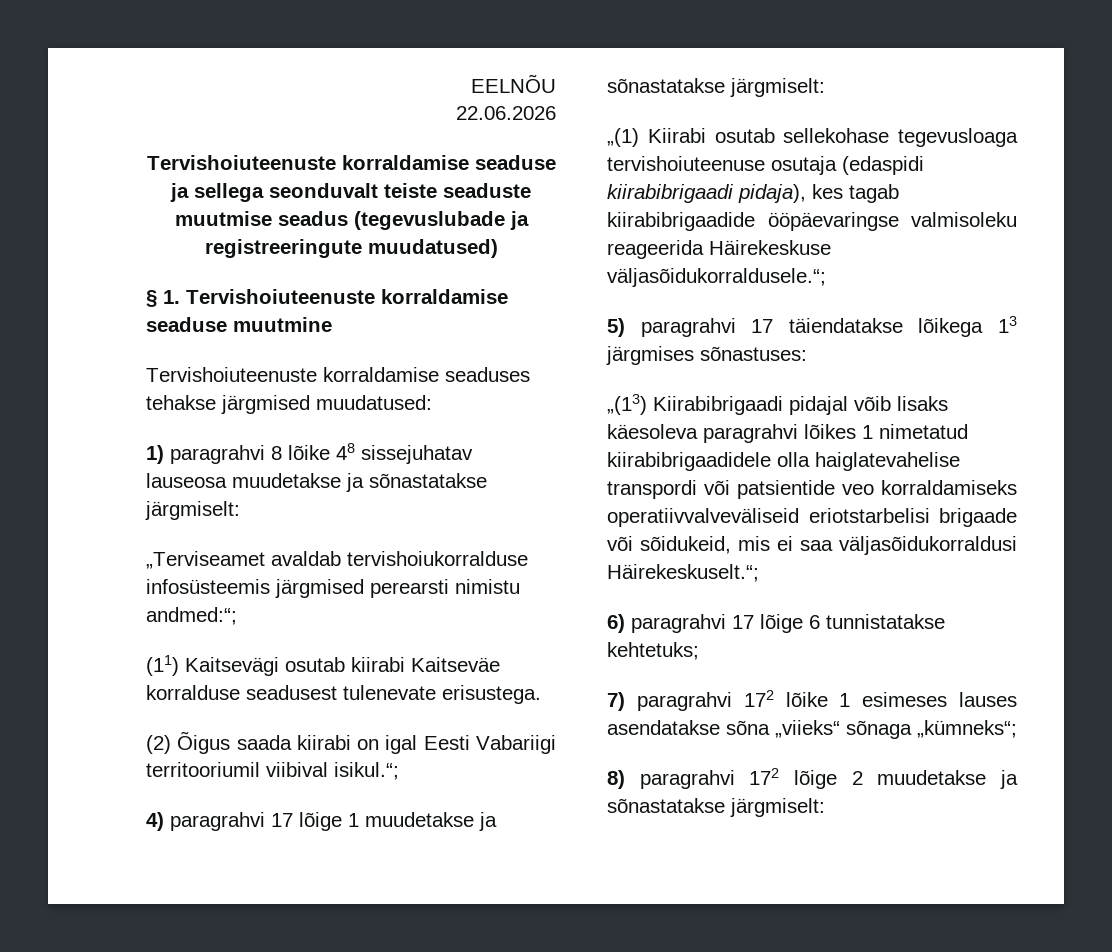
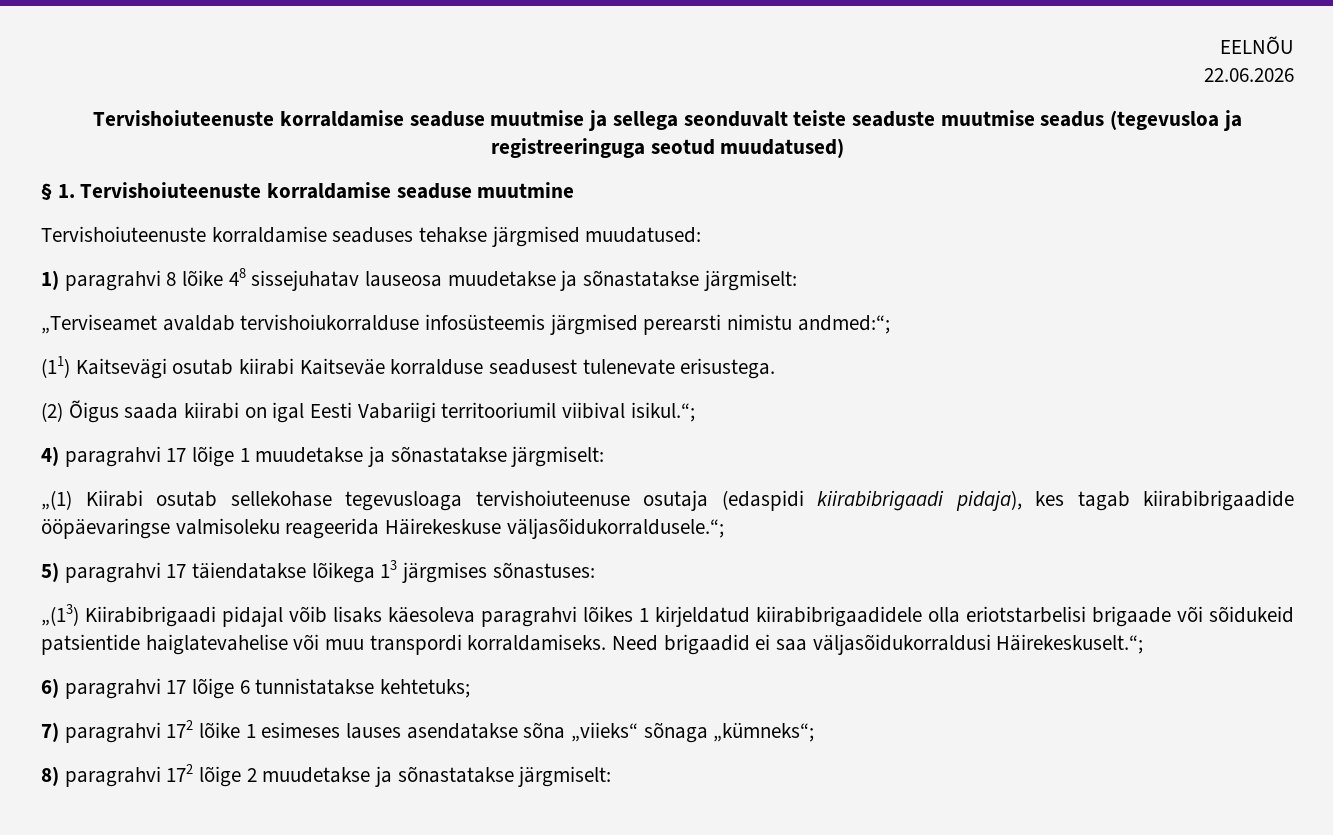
(556, 162) none -> [490,110,585,126] muutmise
[353,211,529,230] [204,239,362,258] (tegevuslubade ja registreeringute -> [1109,110,1242,131] [490,138,715,158] (tegevusloa ja registreeringuga seotud
[879,424,968,439] nimetatud -> [655,606,750,627] kirjeldatud
[815,452,960,471] [607,480,1017,499] [607,508,1017,527] [607,536,770,554] haiglatevahelise transpordi või patsientide veo korraldamiseks operatiivvalveväliseid eriotstarbelisi brigaade või sõidukeid, mis -> [966,606,1294,627] [41,634,750,655] eriotstarbelisi brigaade või sõidukeid patsientide haiglatevahelise või muu transpordi korraldamiseks. Need brigaadid

